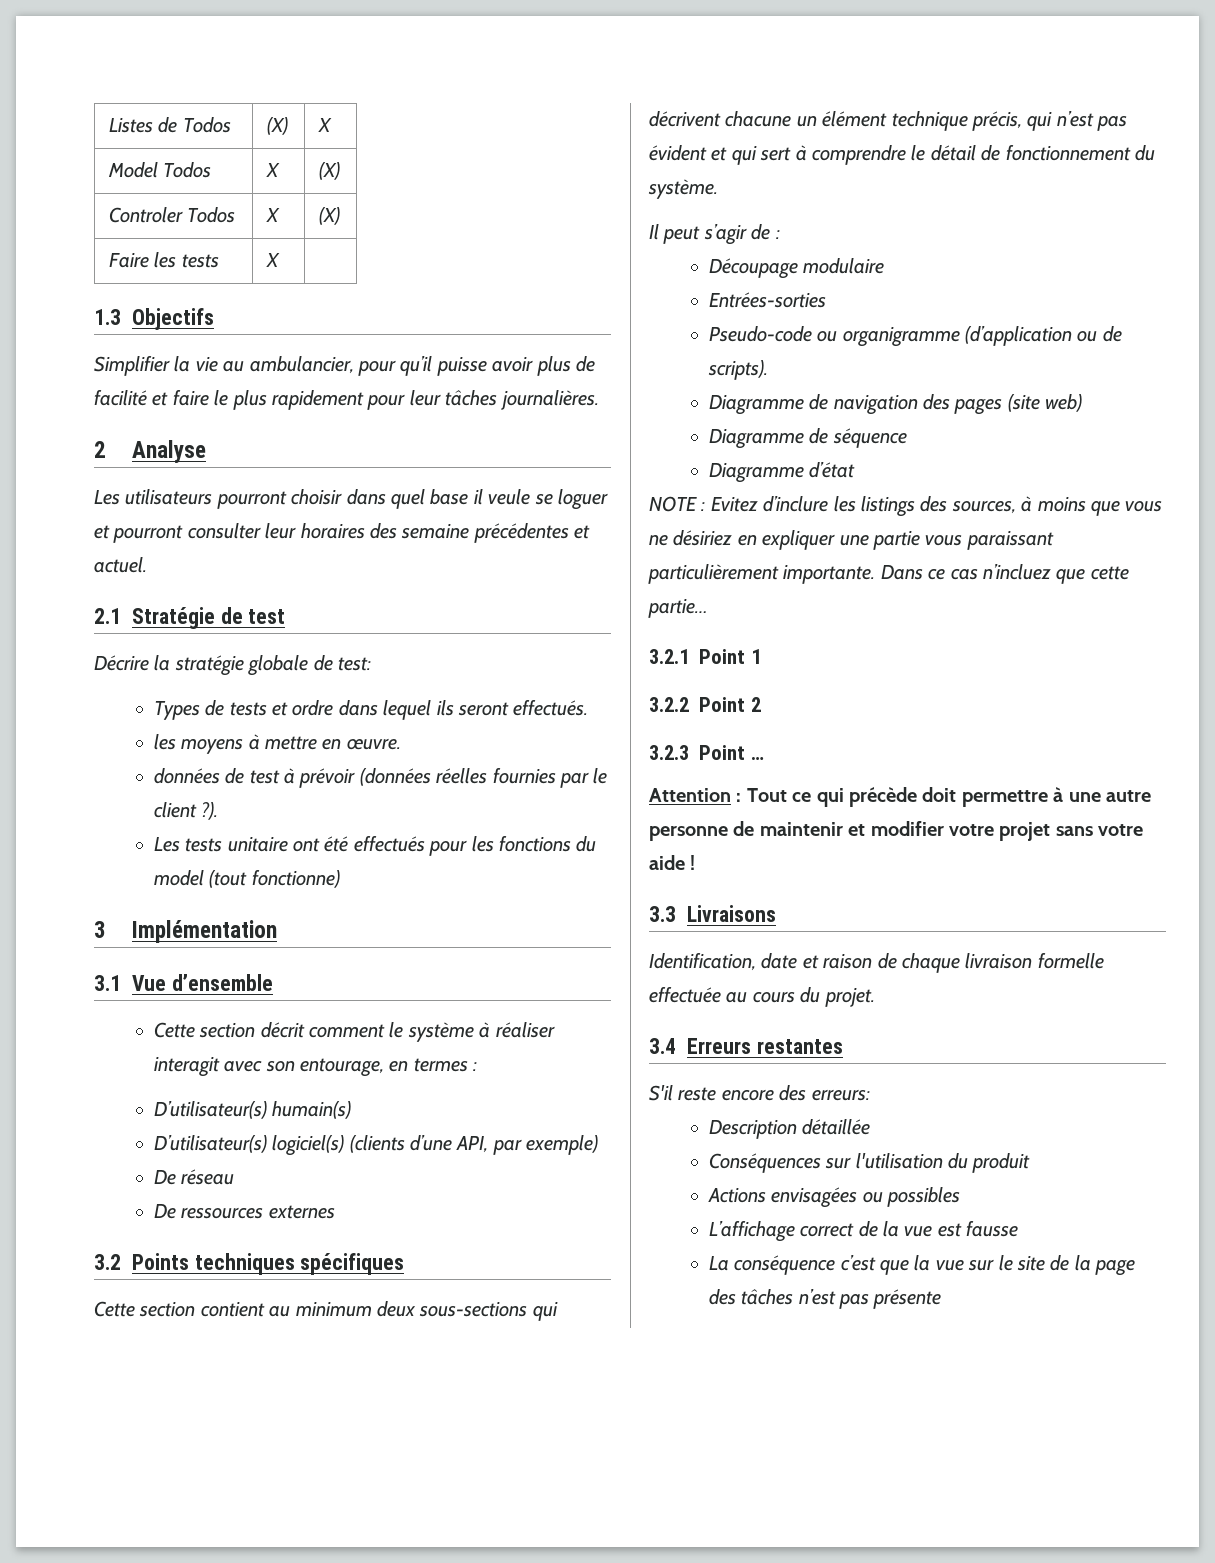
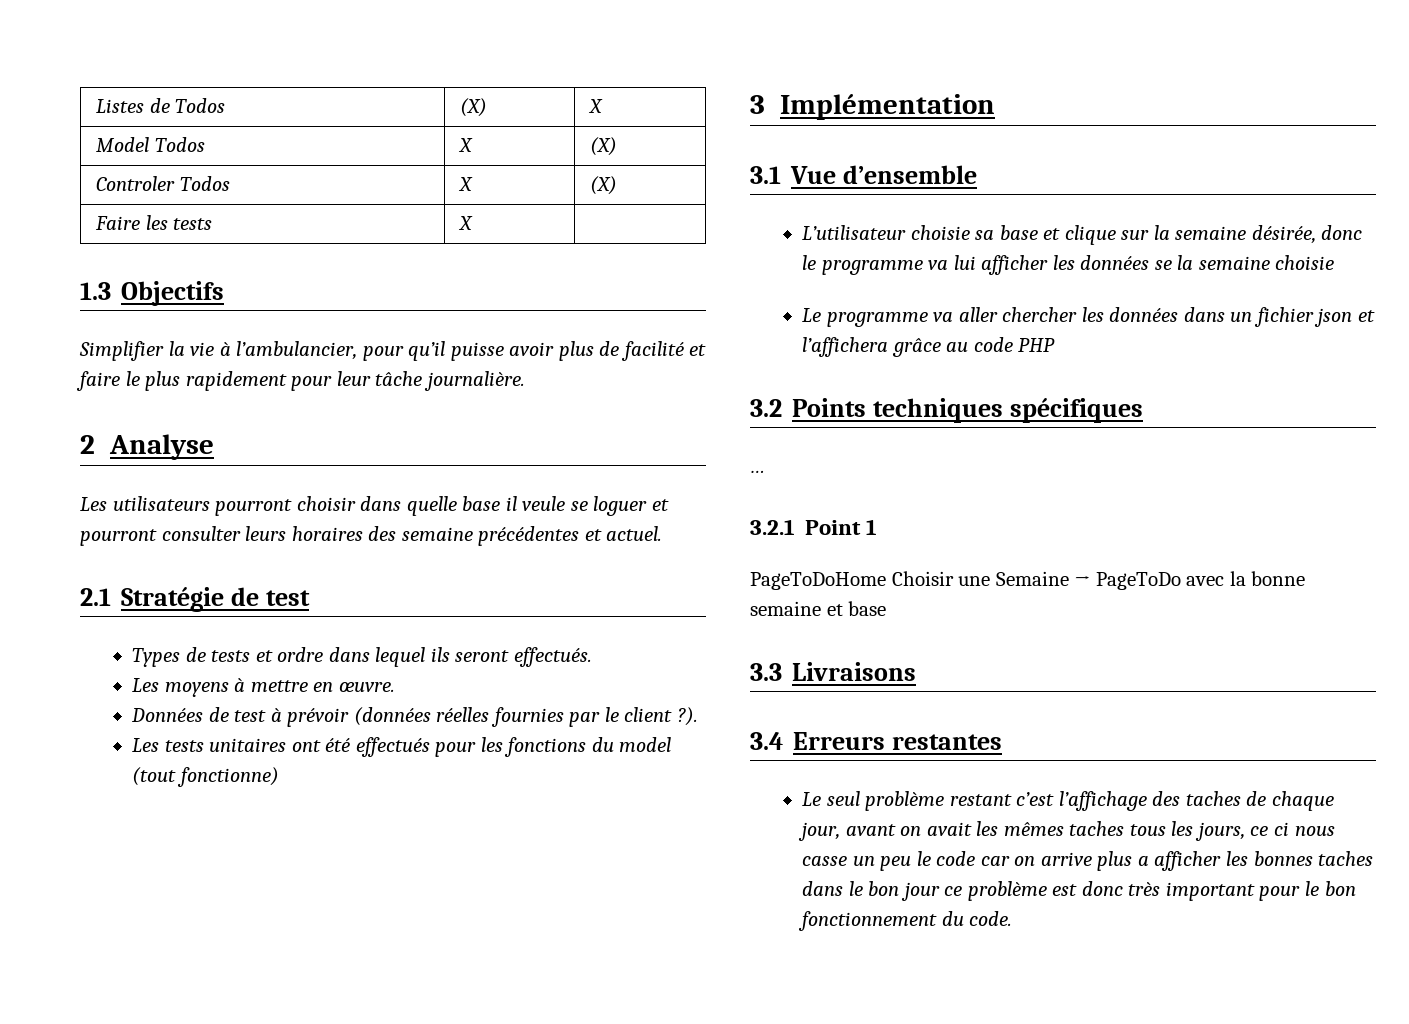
[223,356,354,374] au ambulancier, -> [219,341,358,360] à l’ambulancier,
[445,390,599,410] tâches journalières. -> [375,371,525,391] tâche journalière.
[391,489,425,509] quel -> [406,496,457,516] quelle
[265,523,297,539] leur -> [245,526,287,541] leurs
[94,655,371,676] // Décrire la stratégie globale de test: -> (311, 598) none
[153,734,176,750] les -> [132,678,160,692] Les
[153,768,220,784] données -> [131,708,204,722] Données
[227,837,288,852] unitaire -> [209,738,287,752] unitaires
[153,1022,555,1042] [153,1057,478,1077] [153,1101,352,1119] [153,1135,599,1156] [153,1169,235,1185] [153,1204,335,1219] [94,1253,405,1275] [94,1301,558,1321] [649,111,1128,131] [649,145,1155,165] [648,179,718,199] [649,224,780,245] [708,258,885,279] [708,292,826,308] [708,326,1122,347] [707,360,768,380] [708,394,1083,415] [708,428,907,449] [708,462,856,483] [649,496,1163,517] [649,530,1054,550] [648,564,1129,584] [648,599,708,618] [649,649,761,664] [649,697,761,712] [649,745,764,760] [649,787,1151,807] [649,821,1144,841] [649,855,696,870] [649,905,776,922] [649,953,1104,973] [649,987,875,1007] [649,1038,843,1054] [649,1085,870,1101] [708,1119,871,1139] [708,1153,1031,1173] [707,1187,961,1208] [708,1221,1019,1242] [708,1255,1136,1276] [708,1289,942,1309] Cette section décrit comment le système à réaliser interagit avec son entourage, en termes : // D’utilisateur(s) humain(s) // D’utilisateur(s) logiciel(s) (clients d’une API, par exemple) // De réseau // De ressources externes // 3.2 Points techniques spécifiques // Cette section contient au minimum deux sous-sections qui décrivent chacune un élément technique précis, qui n’est pas évident et qui sert à comprendre le détail de fonctionnement du système. // Il peut s’agir de : // Découpage modulaire // Entrées-sorties // Pseudo-code ou organigramme (d’application ou de scripts). // Diagramme de navigation des pages (site web) // Diagramme de séquence // Diagramme d’état // NOTE : Evitez d’inclure les listings des sources, à moins que vous ne désiriez en expliquer une partie vous paraissant particulièrement importante. Dans ce cas n’incluez que cette partie… // 3.2.1 Point 1 // 3.2.2 Point 2 // 3.2.3 Point … // Attention : Tout ce qui précède doit permettre à une autre personne de maintenir et modifier votre projet sans votre aide ! // 3.3 Livraisons // Identification, date et raison de chaque livraison formelle effectuée au cours du projet. // 3.4 Erreurs restantes // S'il reste encore des erreurs: // Description détaillée // Conséquences sur l'utilisation du produit // Actions envisagées ou possibles // L’affichage correct de la vue est fausse // La conséquence c’est que la vue sur le site de la page des tâches n’est pas présente -> [802,225,1363,245] [802,255,1335,275] [802,307,1375,327] [802,337,1056,357] [750,398,1144,423] [750,470,765,473] [750,519,878,535] [750,571,1306,590] [750,601,887,616] [750,662,917,681] [750,732,1003,750] [802,791,1334,811] [798,821,1335,841] [802,851,1374,871] [802,881,1356,901] [798,911,1013,931] L’utilisateur choisie sa base et clique sur la semaine désirée, donc le programme va lui afficher les données se la semaine choisie // Le programme va aller chercher les données dans un fichier json et l’affichera grâce au code PHP // 3.2 Points techniques spécifiques // … // 3.2.1 Point 1 // PageToDoHome Choisir une Semaine → PageToDo avec la bonne semaine et base // 3.3 Livraisons // 3.4 Erreurs restantes // Le seul problème restant c’est l’affichage des taches de chaque jour, avant on avait les mêmes taches tous les jours, ce ci nous casse un peu le code car on arrive plus a afficher les bonnes taches dans le bon jour ce problème est donc très important pour le bon fonctionnement du code.

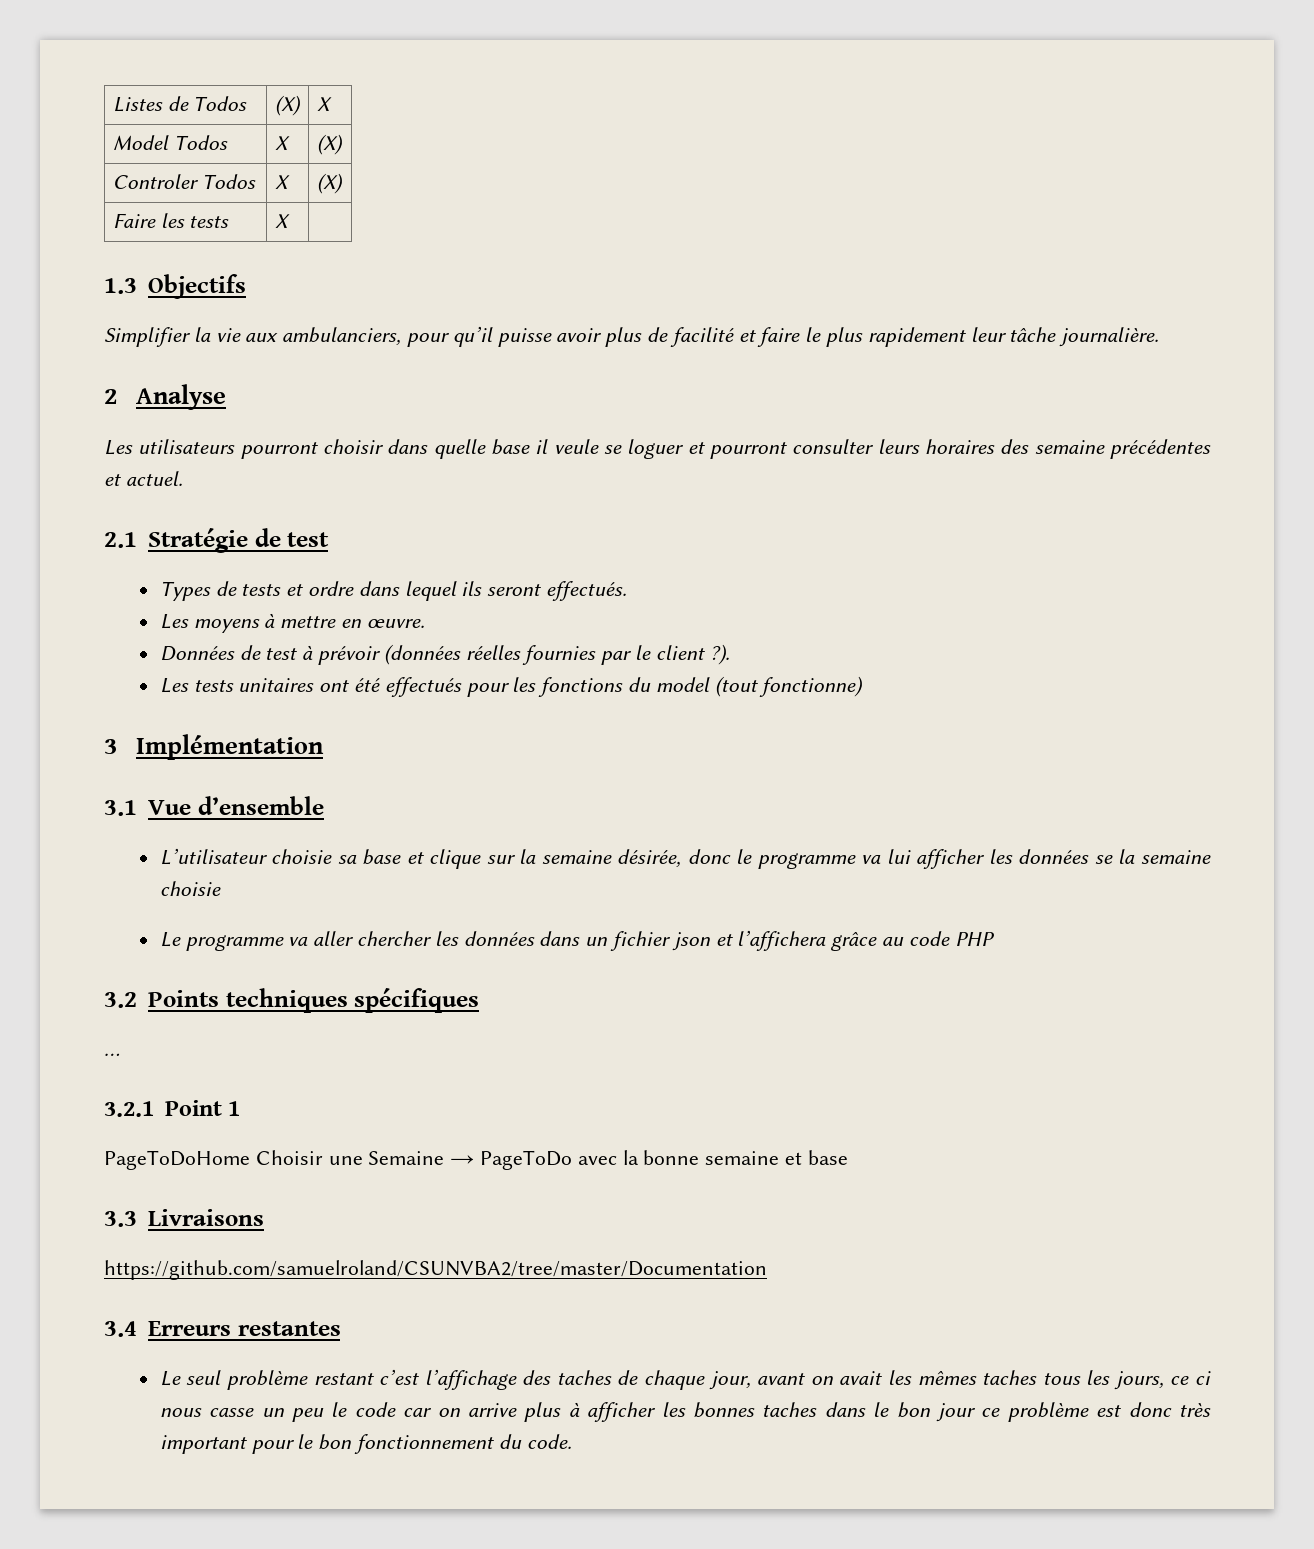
[219,341,358,360] à l’ambulancier, -> [245,327,402,345] aux ambulanciers,
[291,376,333,391] pour -> (966, 337) none
(917, 671) none -> [104,1260,767,1280] // https://github.com/samuelroland/CSUNVBA2/tree/master/Documentation
[1137,856,1149,866] a -> [568,1402,580,1417] à

